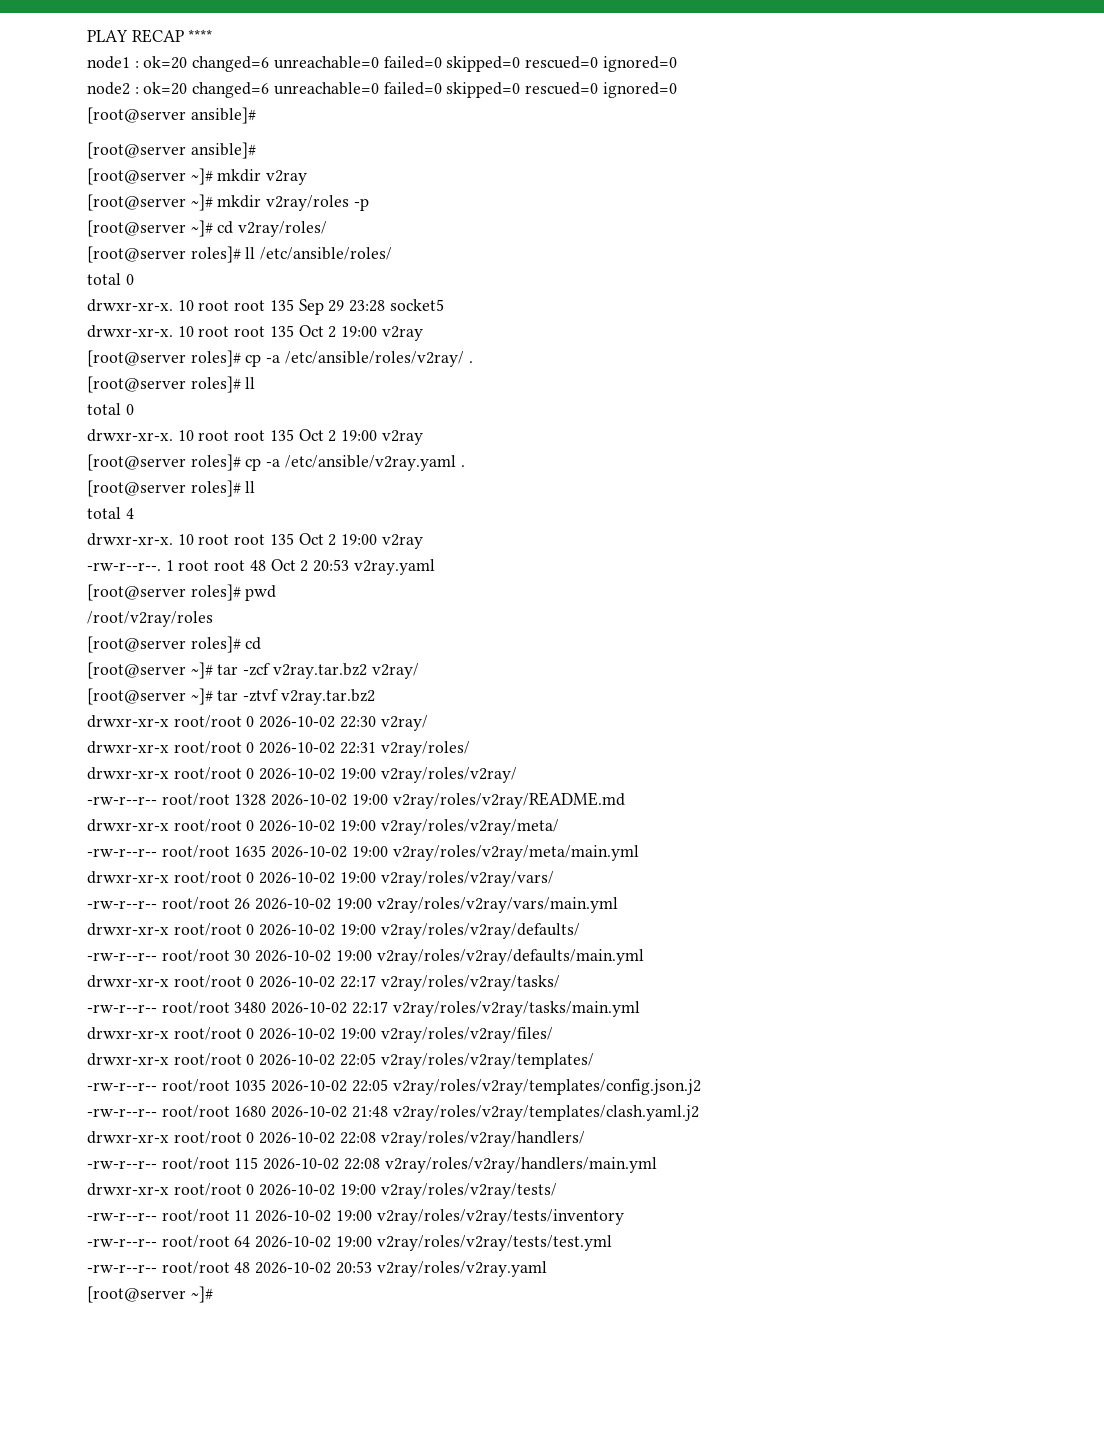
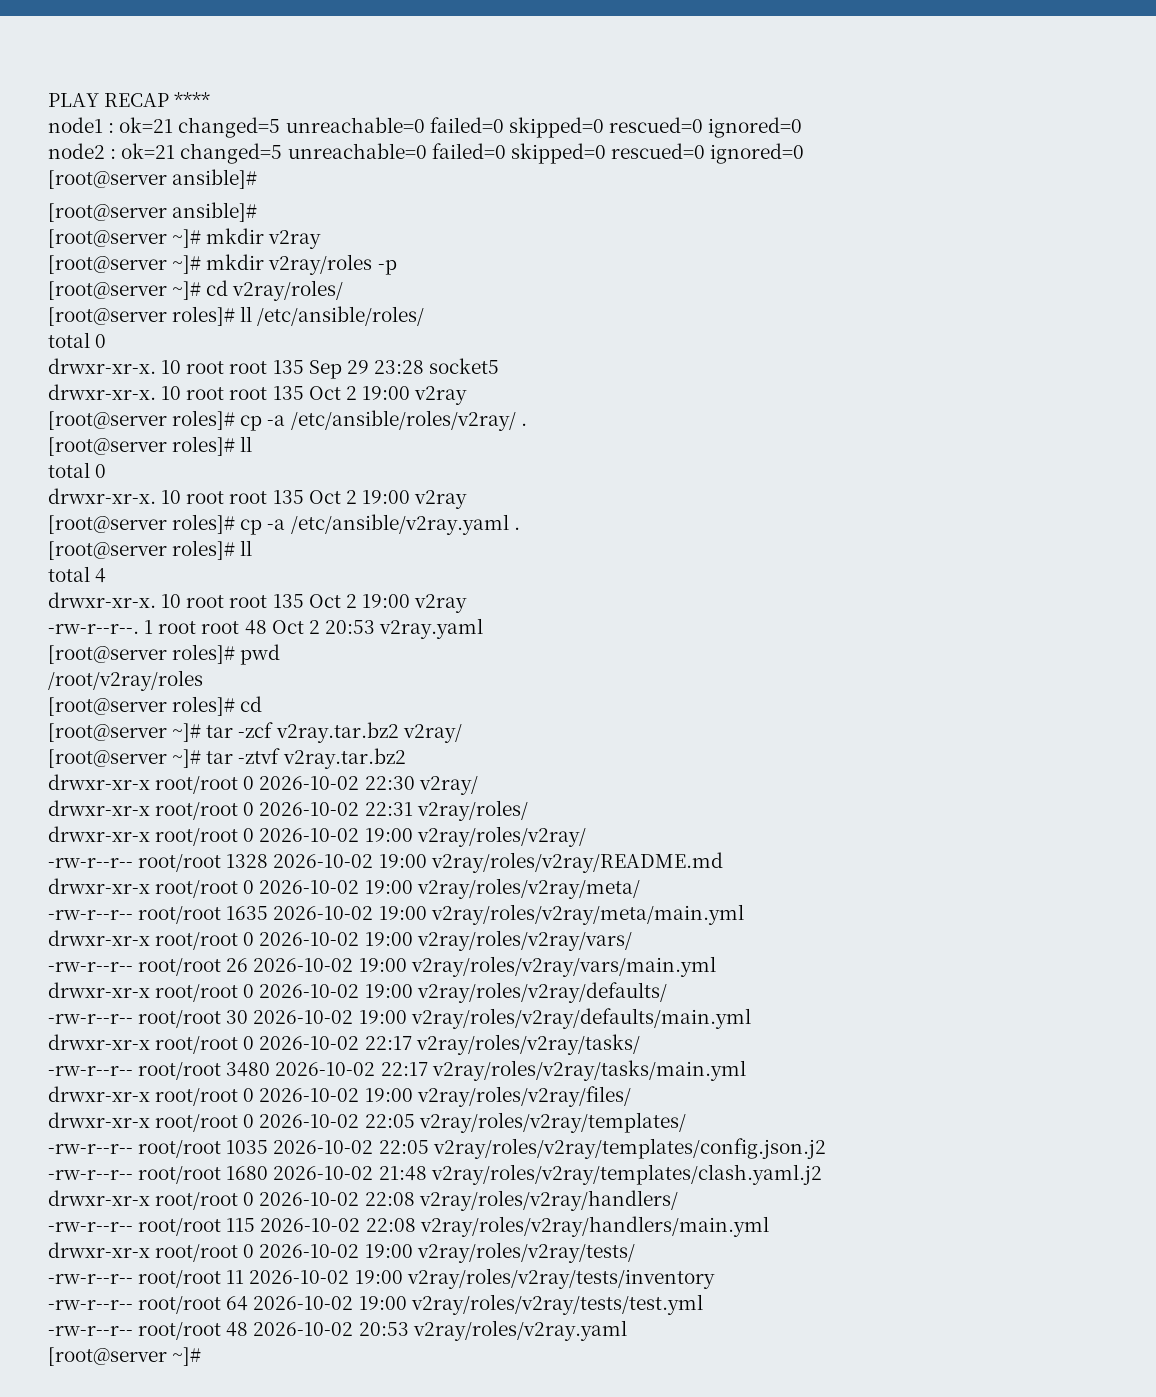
[143,56,270,72] ok=20 changed=6 -> [119,117,281,138] ok=21 changed=5
[143,82,270,98] ok=20 changed=6 -> [121,143,283,164] ok=21 changed=5

